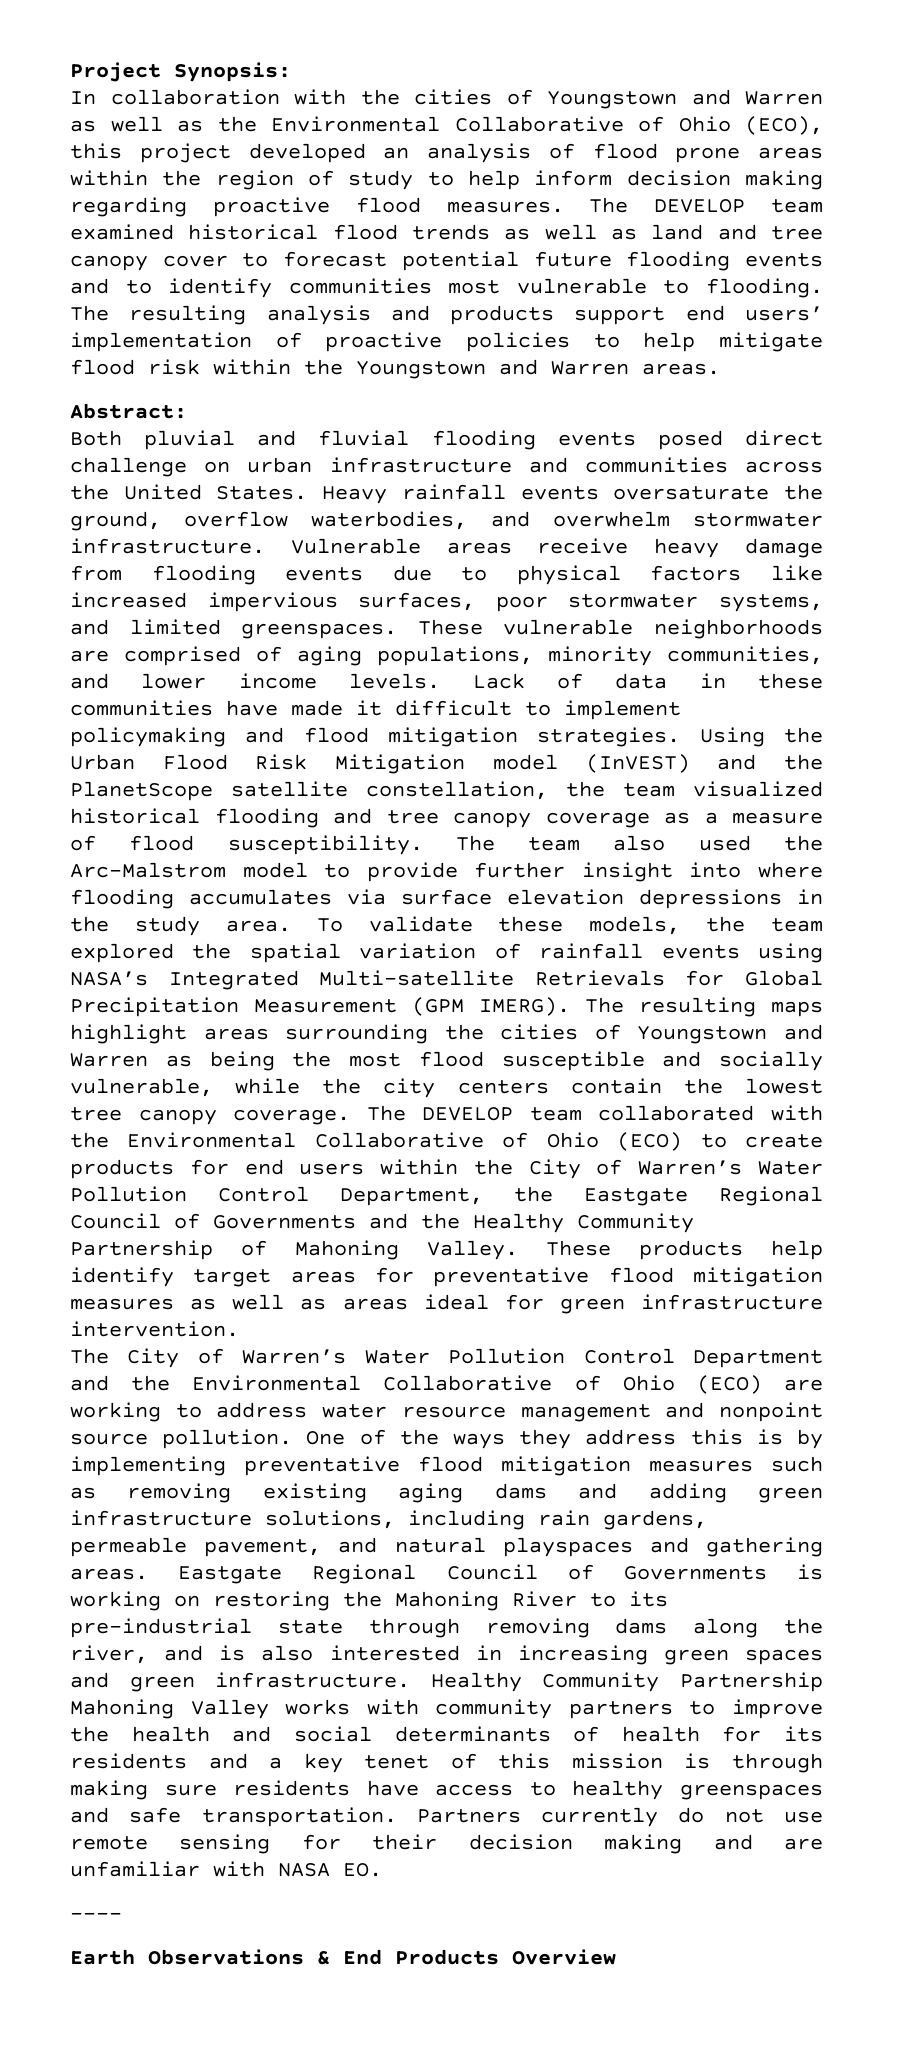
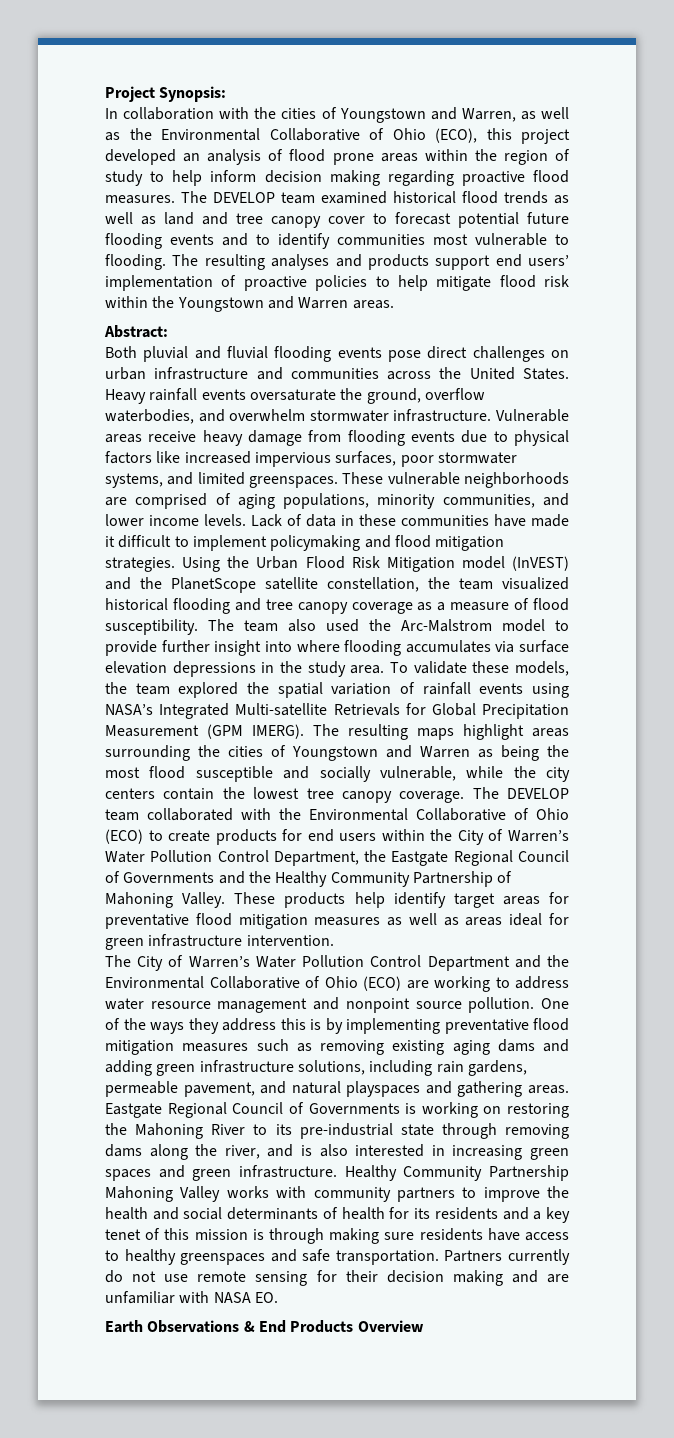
[745,91,823,105] Warren -> [461,108,516,122] Warren,
[266,305,371,325] analysis -> [271,254,330,270] analyses
[657,430,823,450] [70,457,187,477] posed direct challenge -> [388,346,545,362] pose direct challenges
[70,1912,122,1920] // ---- -> (278, 1297) none

